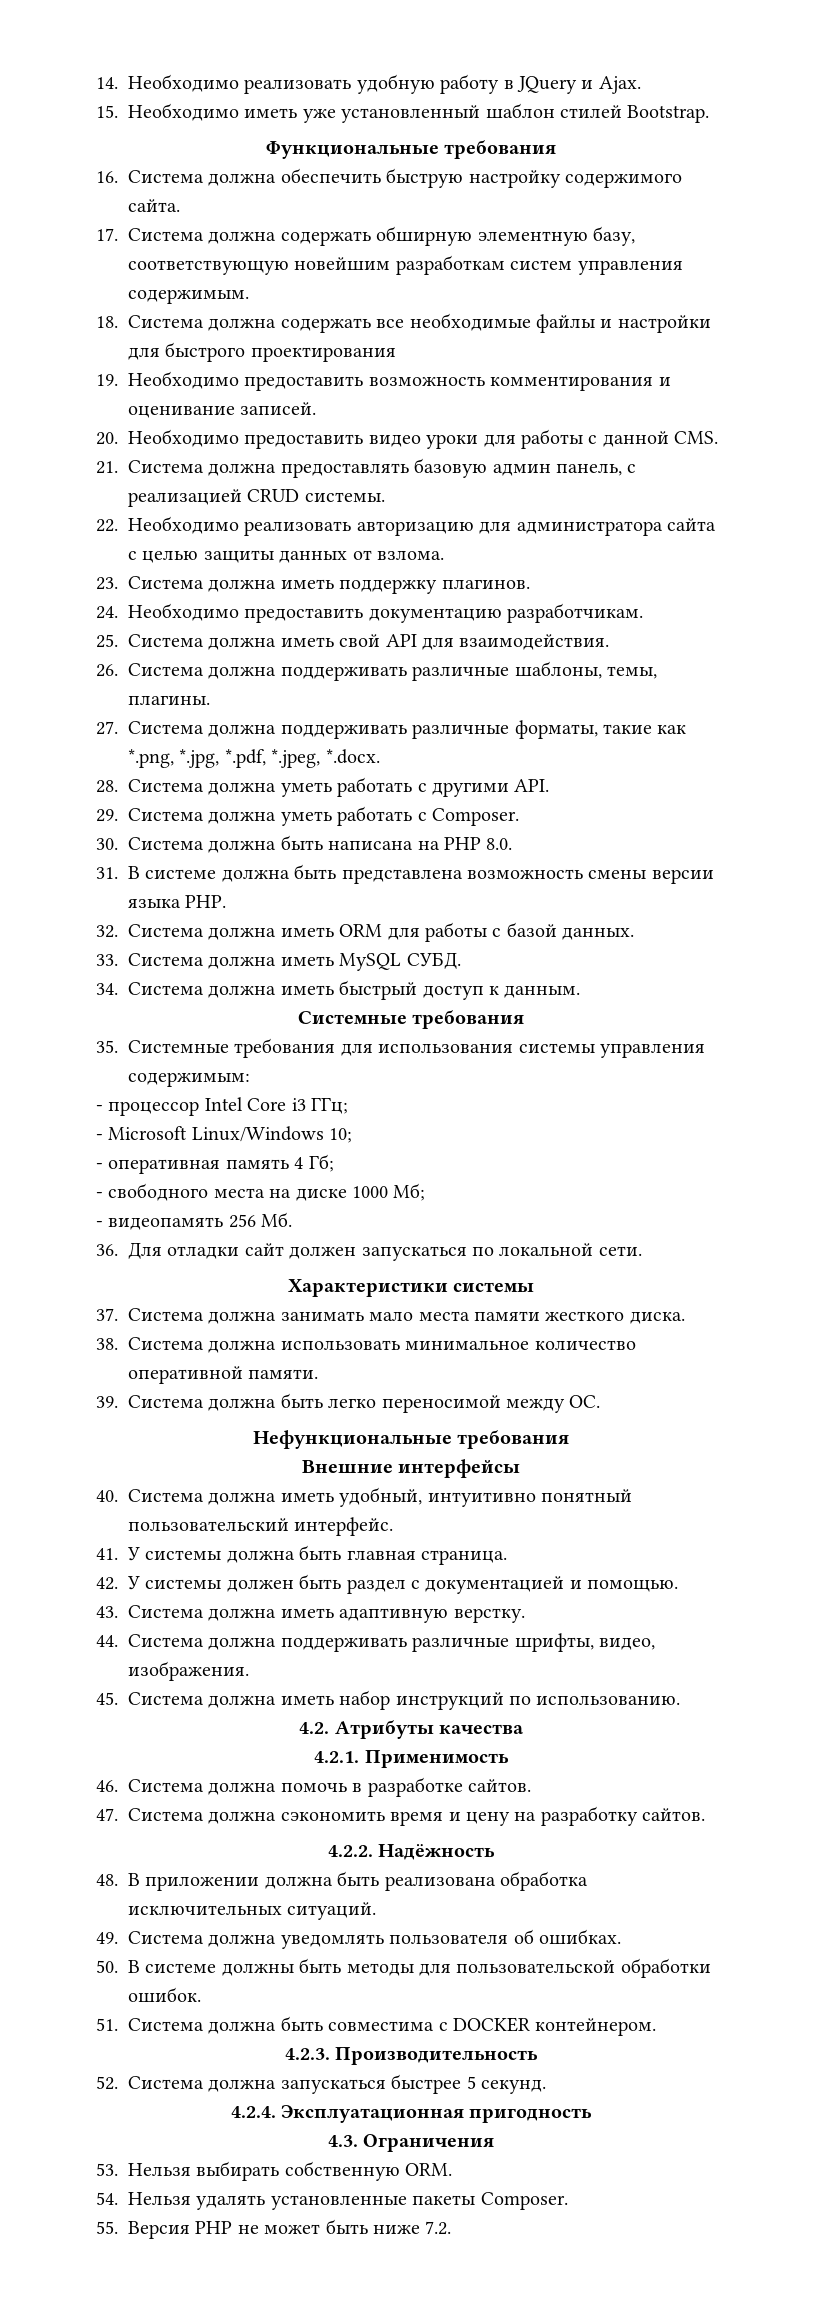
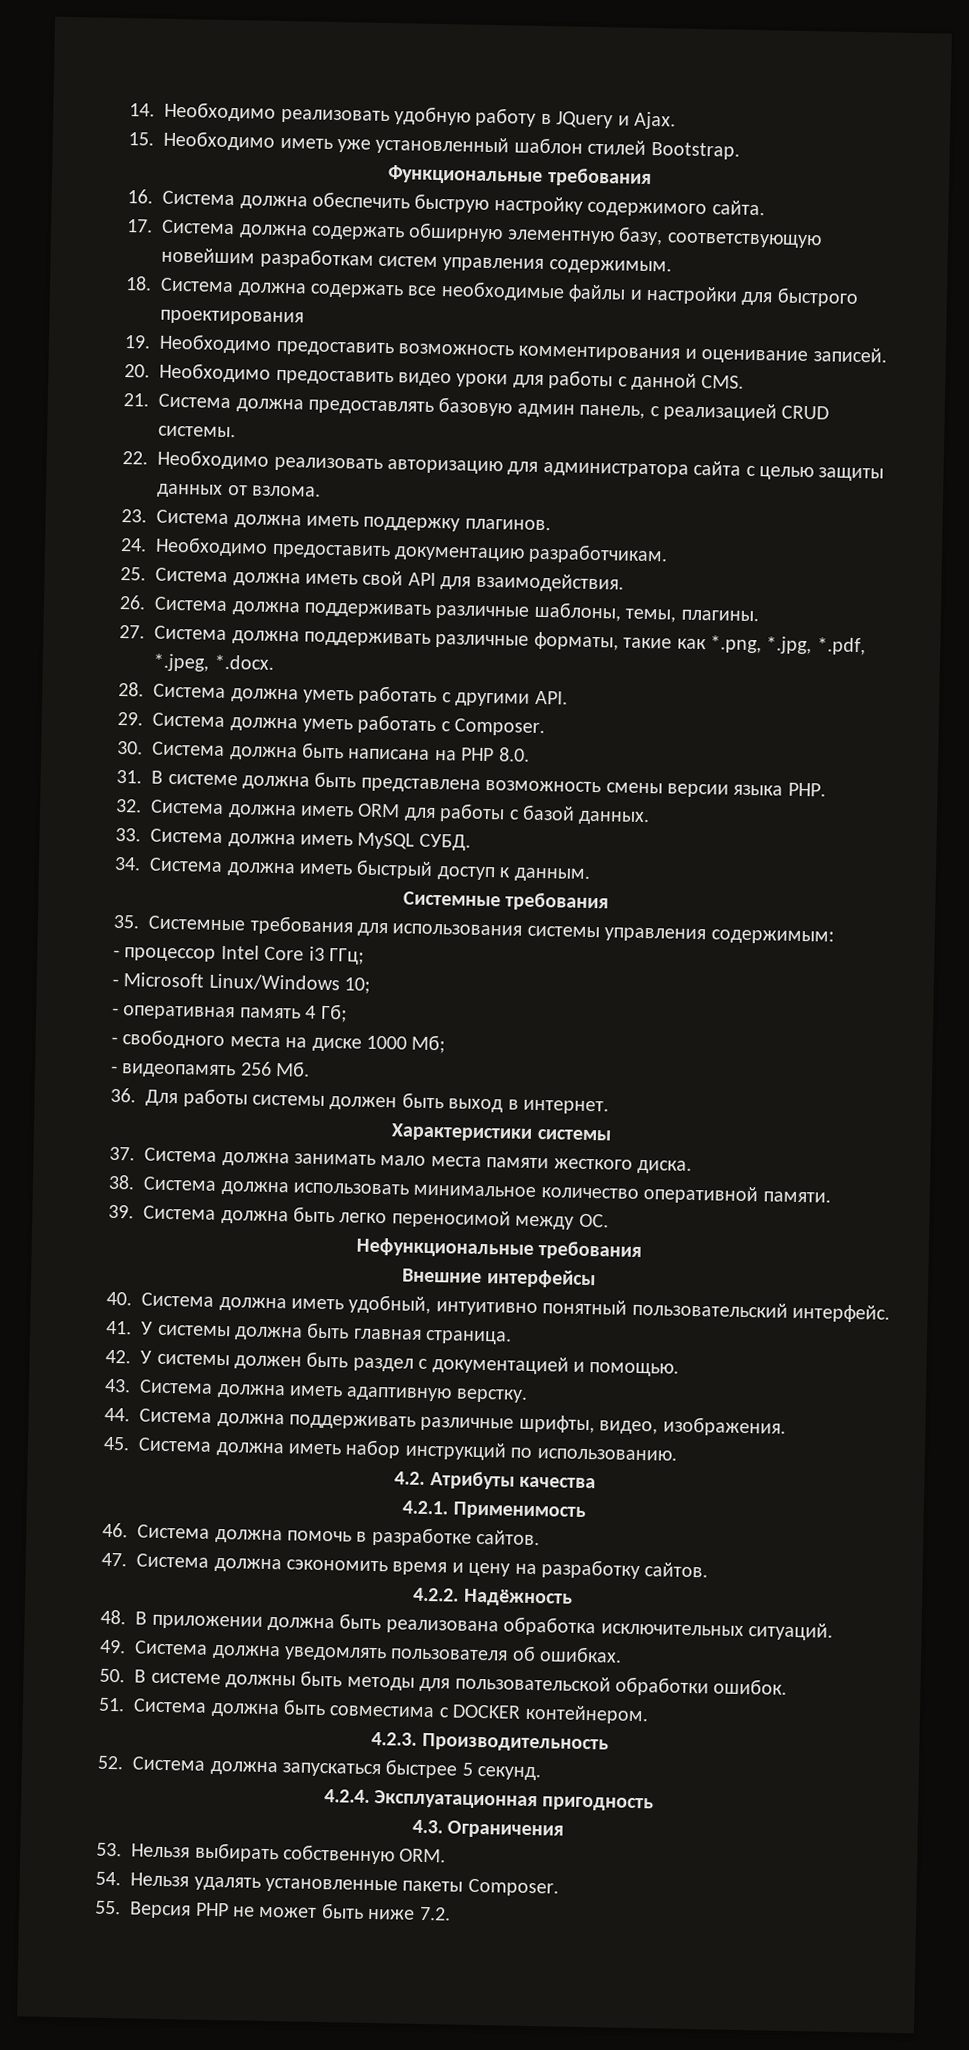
[167,1243,642,1261] отладки сайт должен запускаться по локальной сети. -> [182,1088,609,1115] работы системы должен быть выход в интернет.

